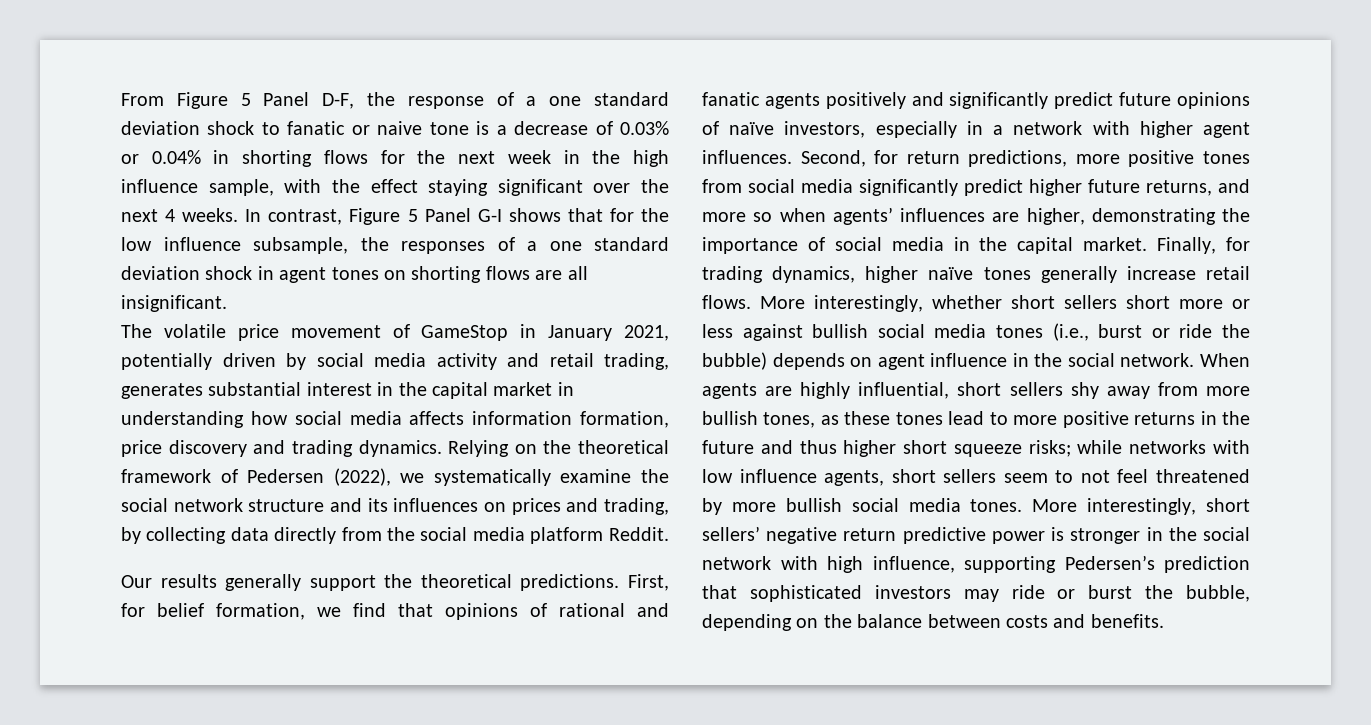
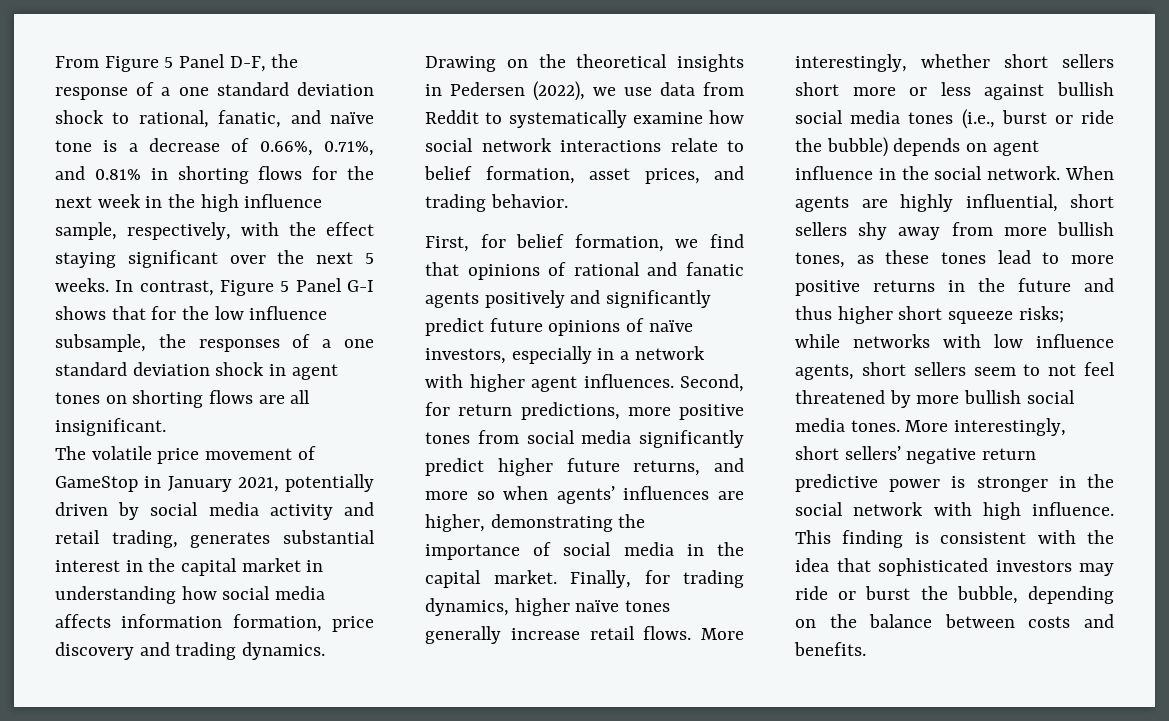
[287,121,423,135] fanatic or naive -> [138,110,374,128] rational, fanatic, and naïve
[620,121,669,135] [121,150,201,164] 0.03% or 0.04% -> [259,141,374,156] [55,166,141,180] 0.66%, 0.71%, and 0.81%
(274, 187) none -> [127,222,231,240] respectively,
[165,209,176,222] 4 -> [365,253,374,264] 5
[448,440,510,457] Relying -> [425,56,496,72] Drawing
[121,469,238,483] framework of -> [677,54,744,72] [425,84,442,96] insights in
(425, 478) none -> [624,82,744,96] [425,110,503,124] use data from Reddit to
[641,469,669,483] [121,498,669,515] [121,527,669,544] [121,574,620,591] the social network structure and its influences on prices and trading, by collecting data directly from the social media platform Reddit. // Our results generally support the theoretical predictions. -> [709,110,744,124] [425,138,744,152] [424,166,744,184] [425,194,568,212] how social network interactions relate to belief formation, asset prices, and trading behavior. //
[872,555,1250,573] influence, supporting Pedersen’s prediction -> [1032,502,1114,516] [795,530,1114,548] [795,558,829,572] influence. This finding is consistent with the idea

